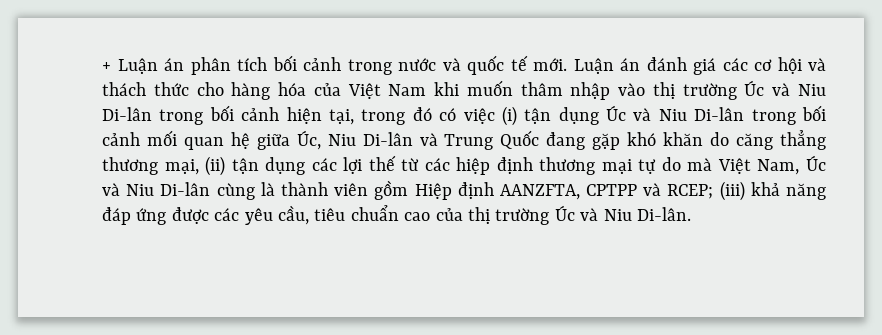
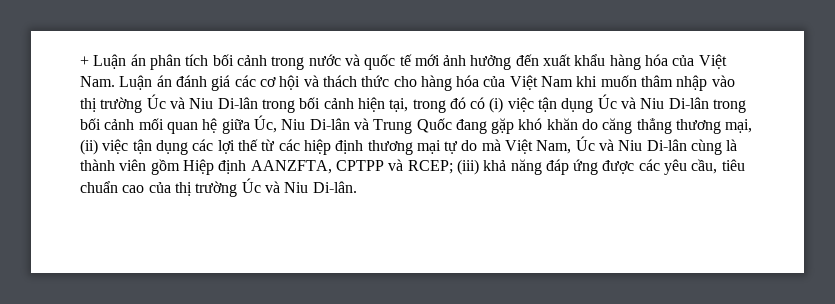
[533,58,567,71] mới. -> [414,54,727,70] [80,76,115,87] mới ảnh hưởng đến xuất khẩu hàng hóa của Việt Nam.
[463,106,517,126] việc (i) -> [489,97,534,113] (i) việc
(226, 166) none -> [102,139,129,154] việc

